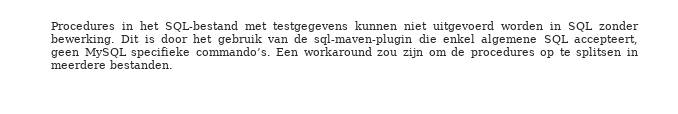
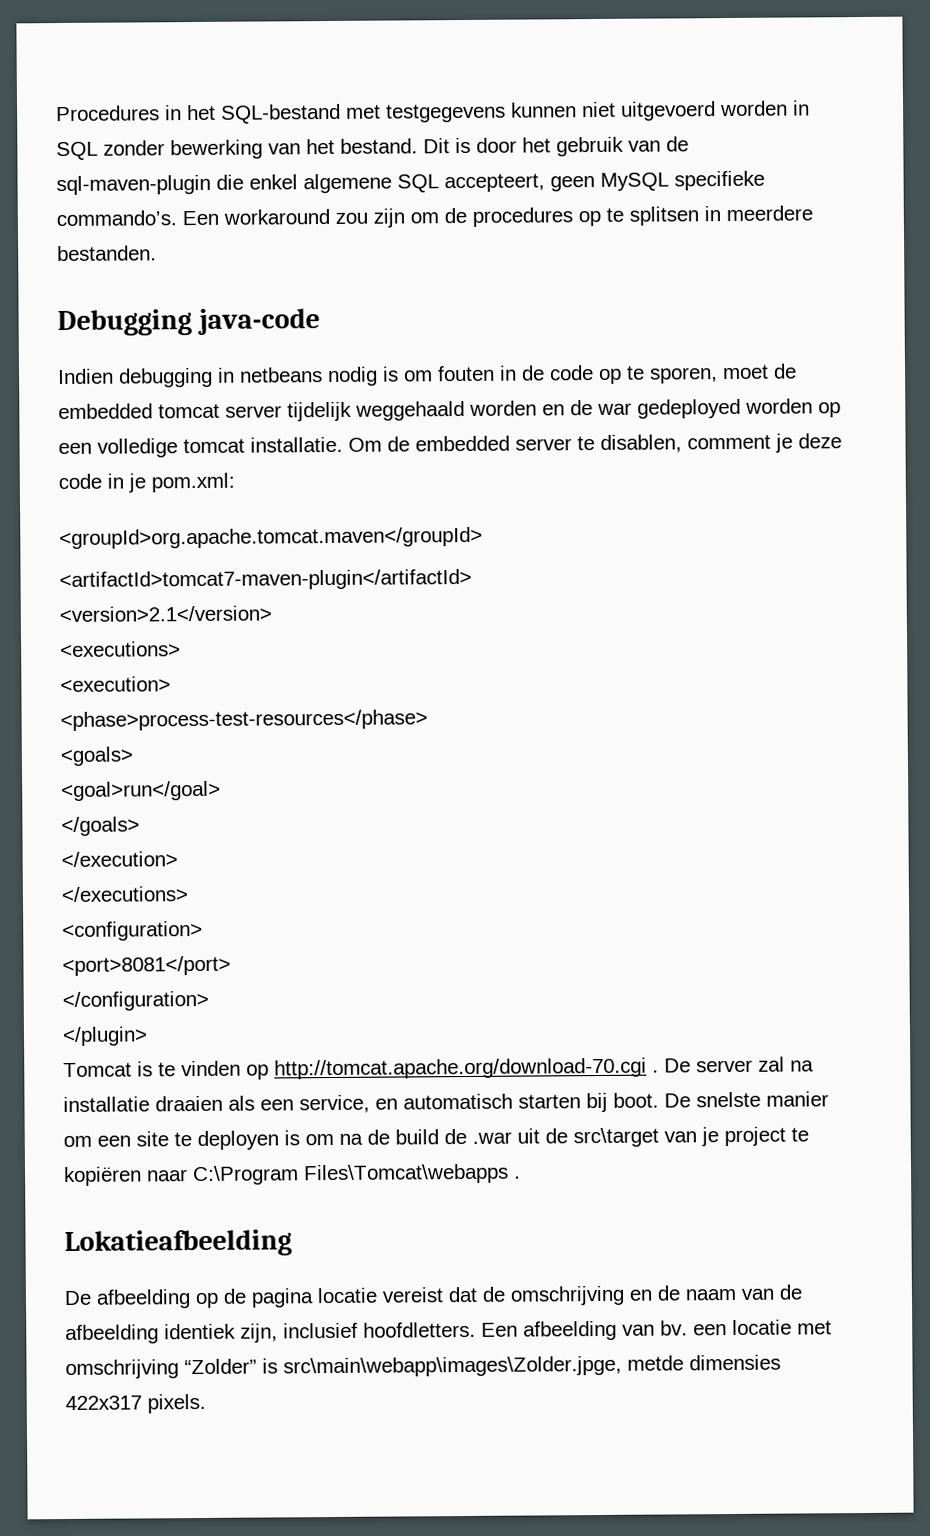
[51,34,115,45] bewerking. -> [170,138,418,160] bewerking van het bestand.
(173, 64) none -> [57,308,320,337] [57,363,797,388] [58,398,841,422] [58,433,842,458] [58,472,235,493] [59,526,483,550] [59,568,472,592] [59,605,272,623] [60,641,181,658] [60,676,171,693] [60,709,428,732] [60,746,133,767] [61,780,221,802] [61,816,140,837] [61,851,178,868] [61,886,188,903] [62,920,203,942] [62,955,231,977] [62,990,209,1012] [62,1026,148,1047] [63,1056,814,1080] [63,1091,829,1114] [63,1126,809,1151] [63,1163,521,1187] [64,1229,292,1258] [64,1284,802,1309] [65,1319,832,1345] [65,1354,781,1380] [65,1393,206,1414] // Debugging java-code // Indien debugging in netbeans nodig is om fouten in de code op te sporen, moet de embedded tomcat server tijdelijk weggehaald worden en de war gedeployed worden op een volledige tomcat installatie. Om de embedded server te disablen, comment je deze code in je pom.xml: // <groupId>org.apache.tomcat.maven</groupId> // <artifactId>tomcat7-maven-plugin</artifactId> // <version>2.1</version> // <executions> // <execution> // <phase>process-test-resources</phase> // <goals> // <goal>run</goal> // </goals> // </execution> // </executions> // <configuration> // <port>8081</port> // </configuration> // </plugin> // Tomcat is te vinden op http://tomcat.apache.org/download-70.cgi . De server zal na installatie draaien als een service, en automatisch starten bij boot. De snelste manier om een site te deployen is om na de build de .war uit de src\target van je project te kopiëren naar C:\Program Files\Tomcat\webapps . // Lokatieafbeelding // De afbeelding op de pagina locatie vereist dat de omschrijving en de naam van de afbeelding identiek zijn, inclusief hoofdletters. Een afbeelding van bv. een locatie met omschrijving “Zolder” is src\main\webapp\images\Zolder.jpge, metde dimensies 422x317 pixels.

